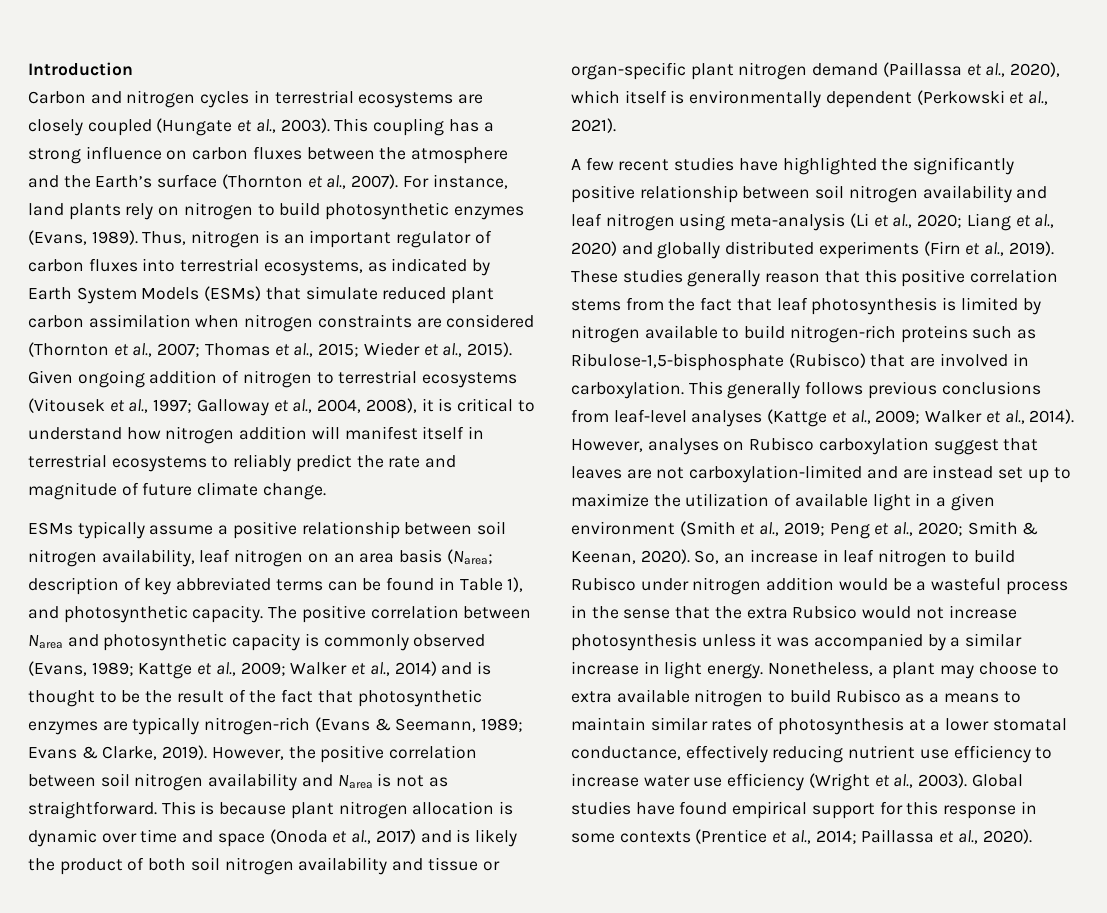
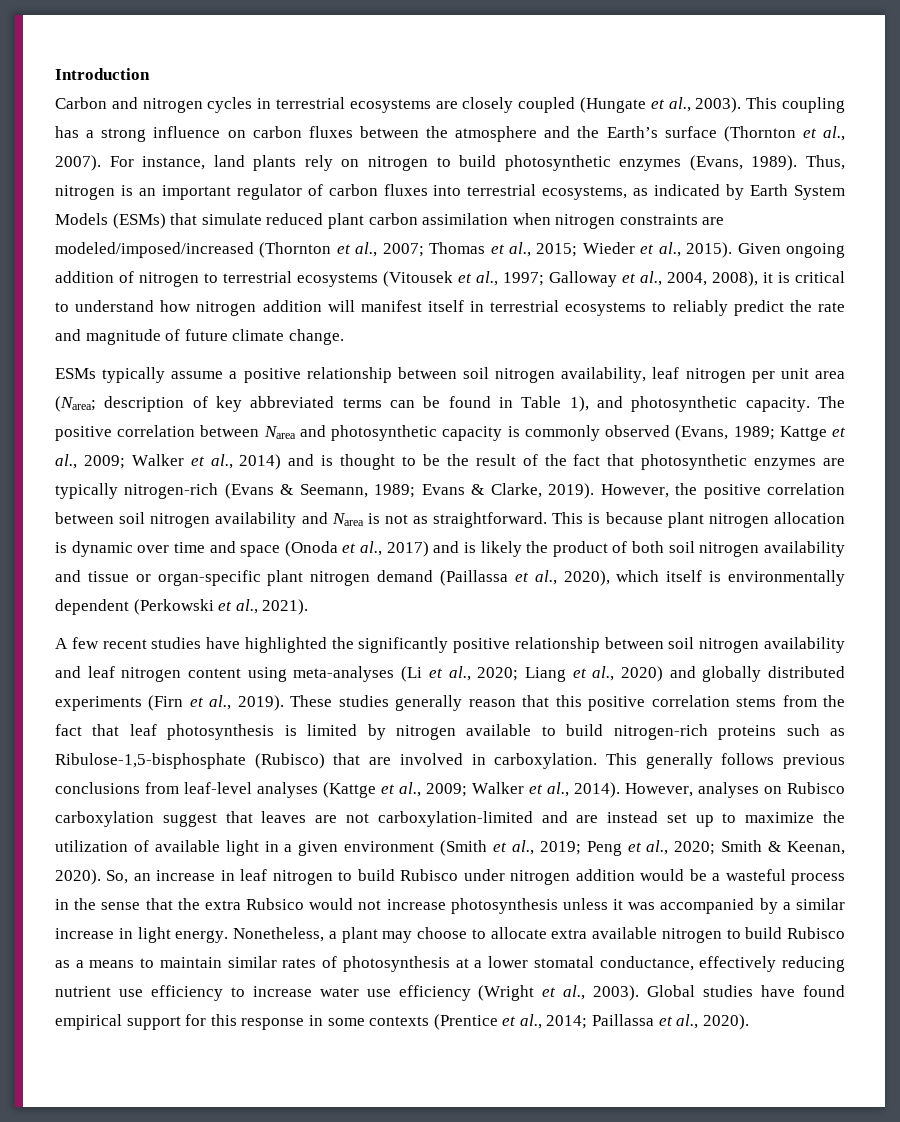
[446,314,535,328] considered -> [55,242,254,258] modeled/imposed/increased
[307,549,443,563] on an area basis -> [751,368,845,383] per unit area
[679,213,846,231] using meta-analysis -> [188,666,395,682] content using meta-analyses
(1059, 669) none -> [490,927,547,939] allocate

